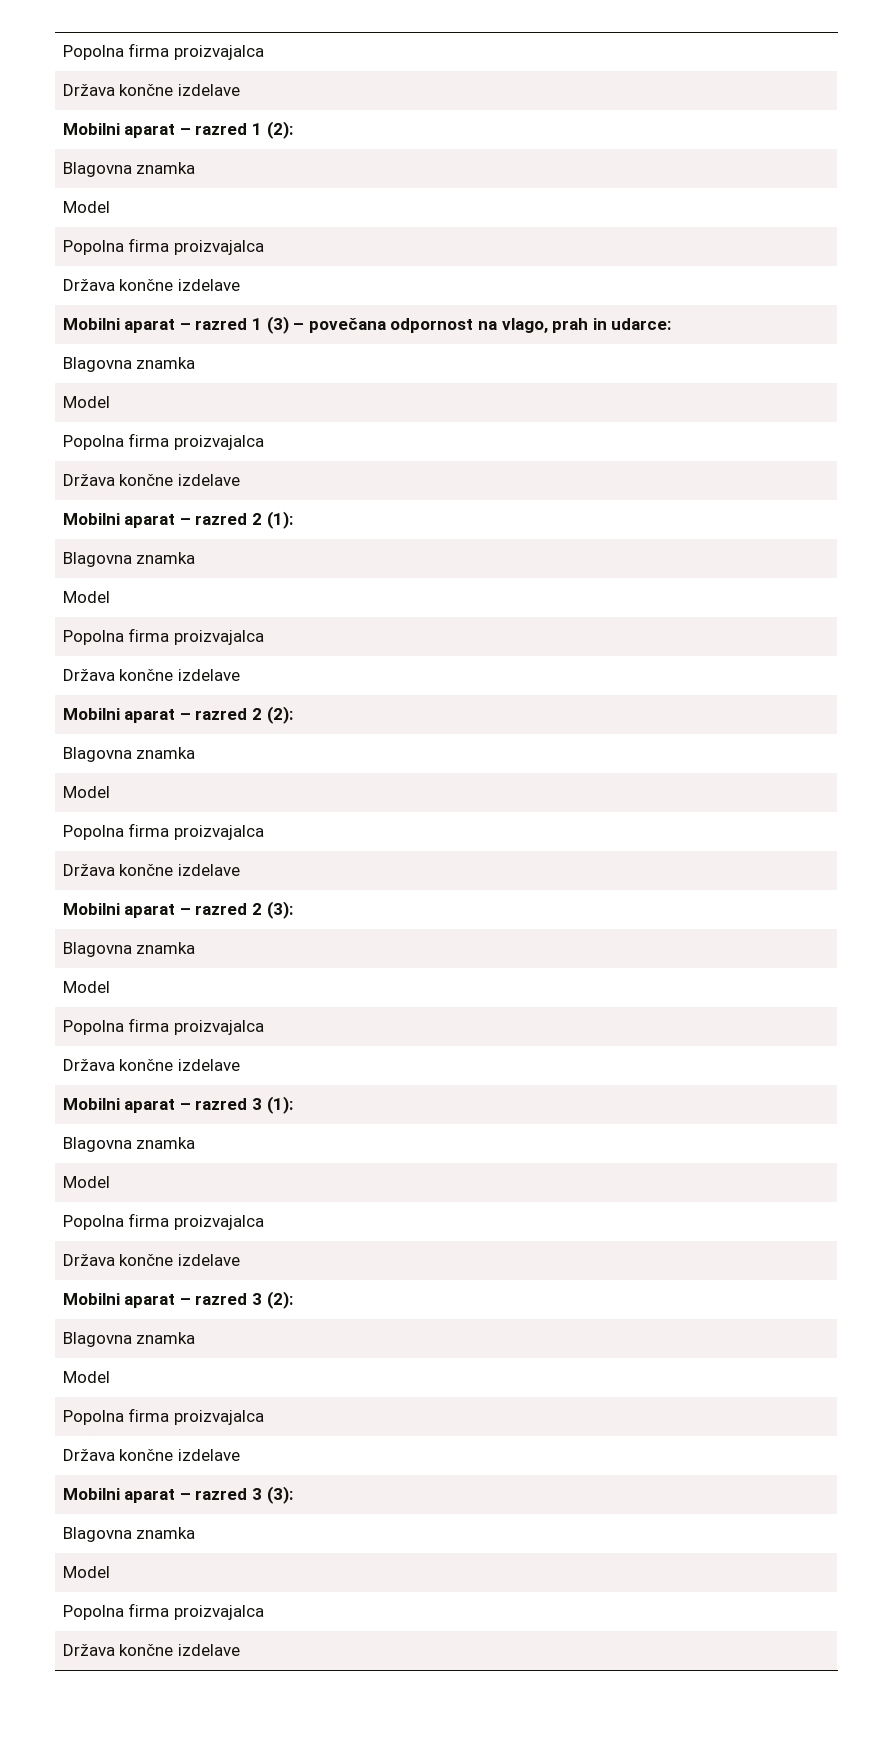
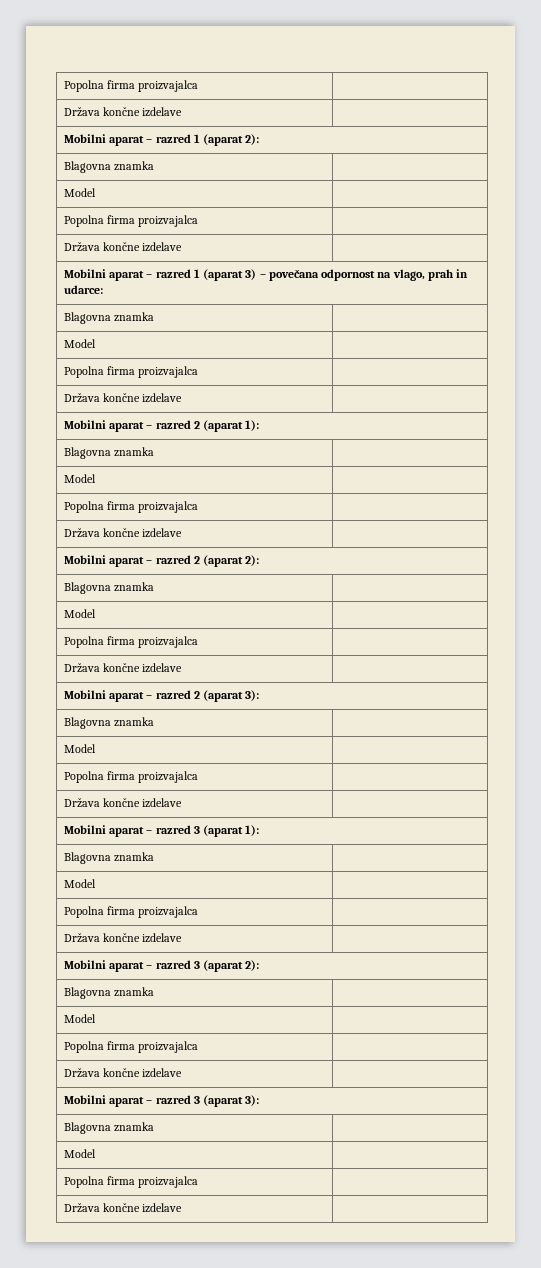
[266,121,293,139] (2): -> [203,134,260,146] (aparat 2):
[266,316,289,334] (3) -> [203,269,257,281] (aparat 3)
[266,511,293,529] (1): -> [203,420,260,432] (aparat 1):
[266,706,293,724] (2): -> [203,555,260,567] (aparat 2):
[266,901,293,919] (3): -> [203,690,260,702] (aparat 3):
[266,1096,293,1114] (1): -> [203,825,260,837] (aparat 1):
[266,1291,293,1309] (2): -> [203,960,260,972] (aparat 2):
[266,1486,293,1504] (3): -> [203,1095,260,1107] (aparat 3):

